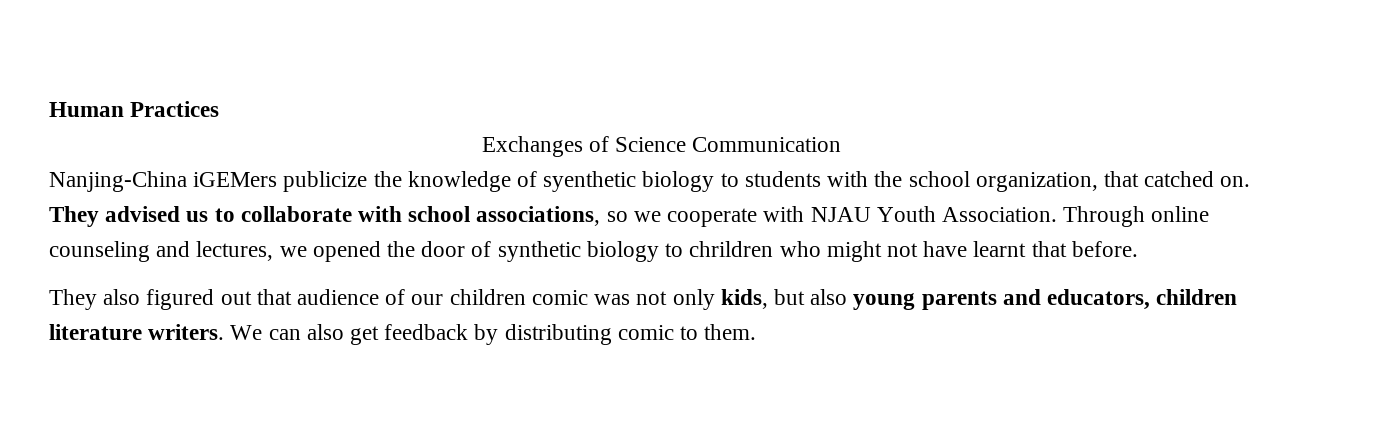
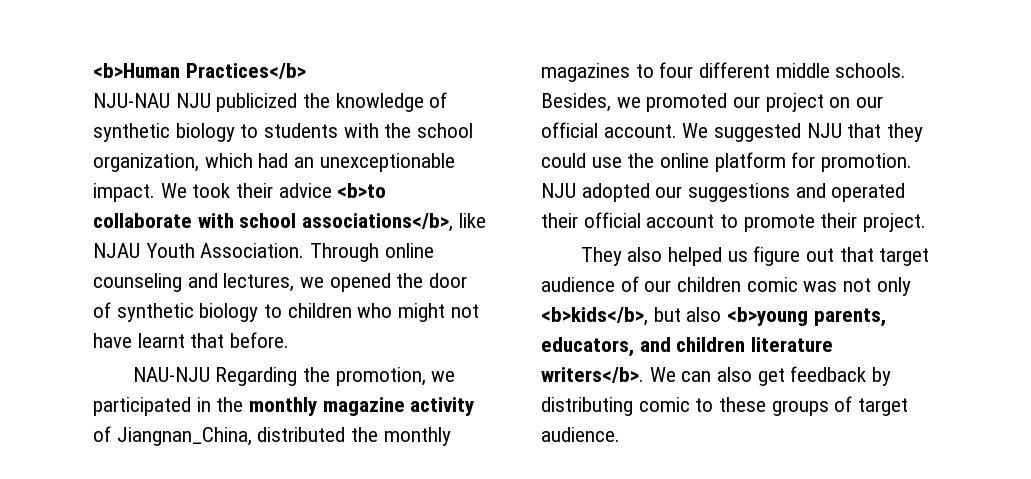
[49,101,220,117] [481,136,842,157] [49,171,368,192] Human Practices // Exchanges of Science Communication // Nanjing-China iGEMers publicize -> [93,63,306,79] [93,93,298,112] <b>Human Practices</b> // NJU-NAU NJU publicized
[543,171,637,192] syenthetic -> [93,123,170,142] synthetic
[1103,171,1251,187] [49,206,805,227] that catched on. They advised us to collaborate with school associations, so we cooperate with -> [204,153,455,172] [93,183,387,202] [93,213,486,232] which had an unexceptionable impact. We took their advice <b>to collaborate with school associations</b>, like
[689,241,774,257] chrildren -> [287,303,352,318] children
(1138, 249) none -> [132,367,456,386] [93,397,475,416] [93,426,451,446] [541,62,907,82] [541,93,884,112] [541,122,924,142] [541,152,913,172] [541,183,906,202] [541,212,927,232] // NAU-NJU Regarding the promotion, we participated in the monthly magazine activity of Jiangnan_China, distributed the monthly magazines to four different middle schools. Besides, we promoted our project on our official account. We suggested NJU that they could use the online platform for promotion. NJU adopted our suggestions and operated their official account to promote their project.
[146,289,215,310] figured -> [668,246,801,266] helped us figure
(292, 297) none -> [879,248,930,266] target
[720,289,768,309] kids, -> [541,307,648,326] <b>kids</b>,
[853,289,1150,310] young parents and educators, -> [727,307,886,327] [541,337,671,357] <b>young parents, educators, and
[148,324,225,340] writers. -> [541,367,644,383] writers</b>.
[704,324,757,340] them. -> [719,396,909,416] [541,427,620,442] these groups of target audience.

